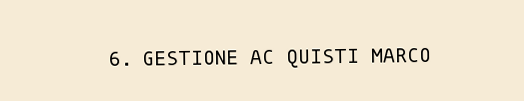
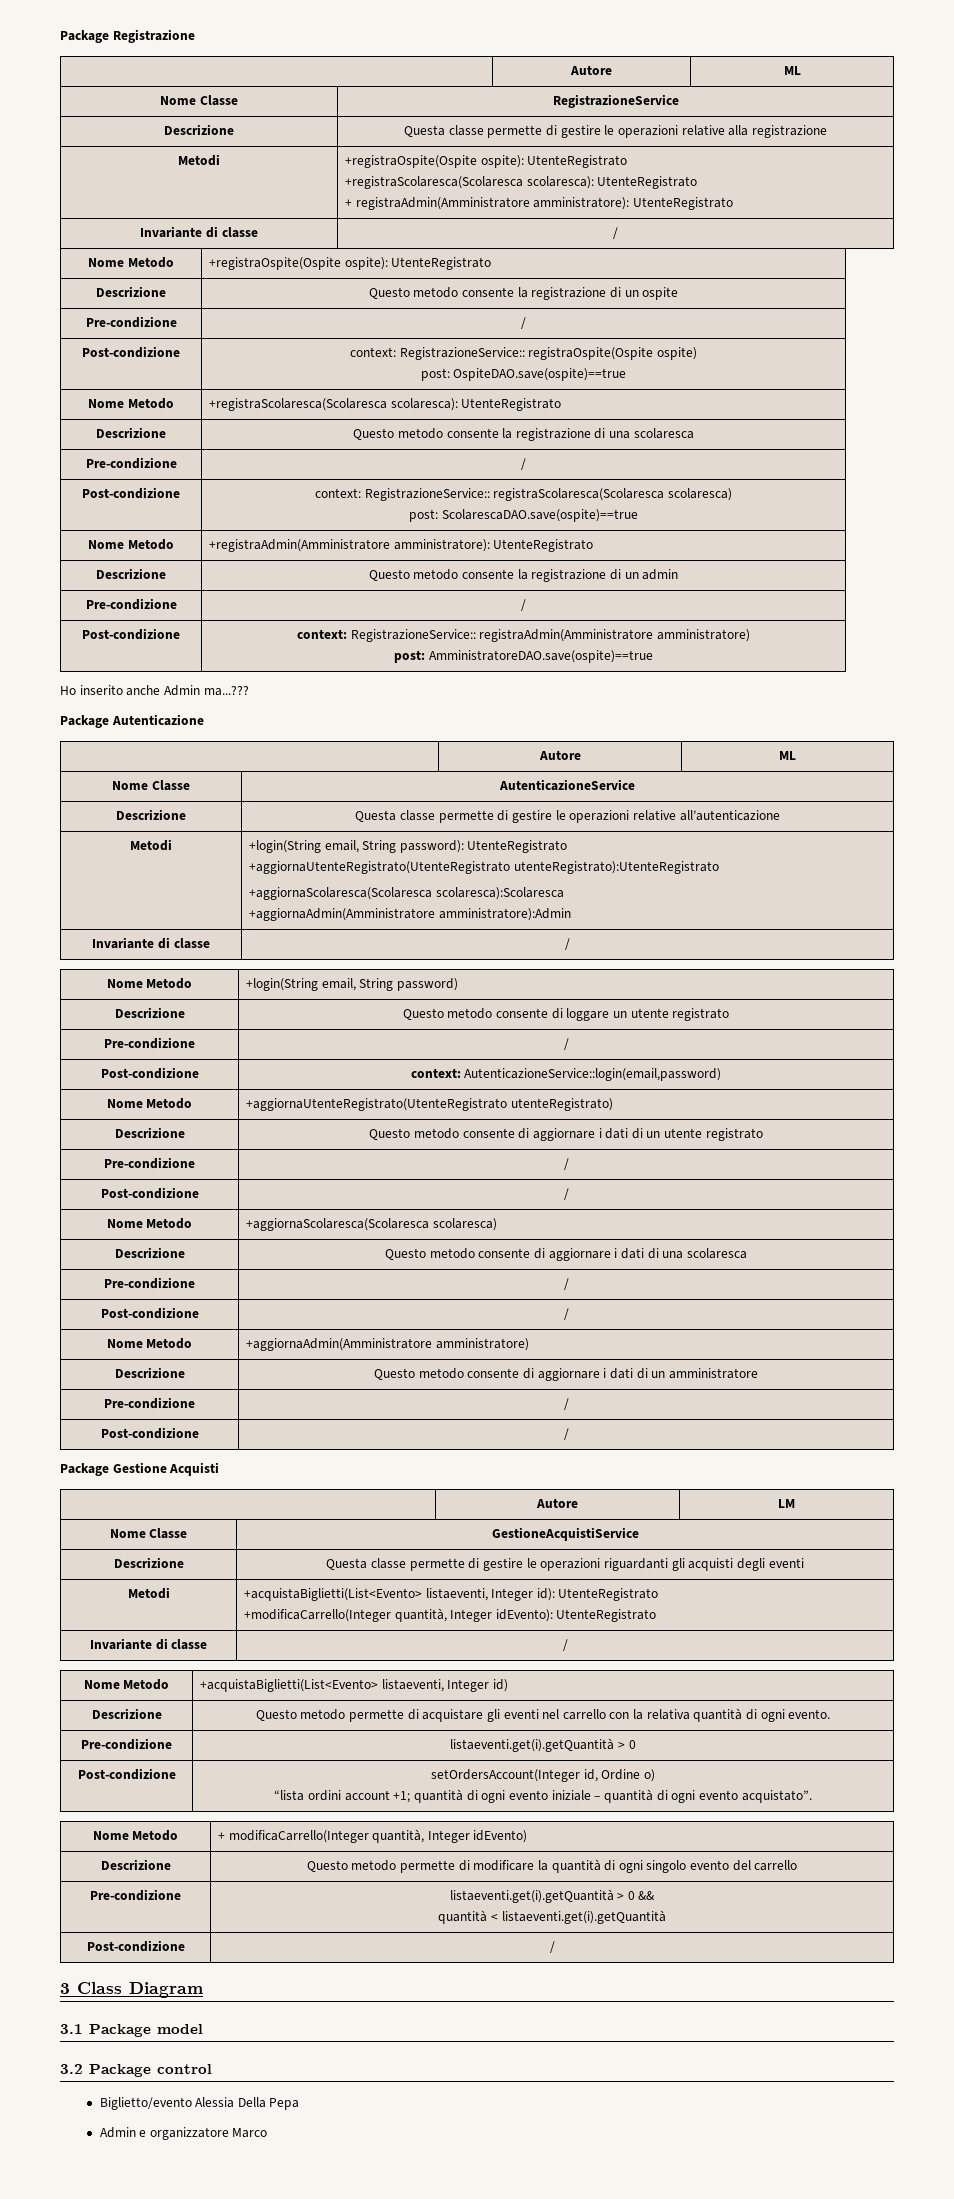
[108,47,432,68] 6. GESTIONE AC QUISTI MARCO -> [60,29,195,43] [570,65,612,75] [783,66,801,75] [160,95,238,106] [552,94,679,108] [164,124,234,135] [404,125,827,138] [178,154,220,166] [344,155,628,168] [344,176,698,189] [344,197,733,210] [140,226,258,238] [613,227,618,239] [88,257,174,268] [208,257,492,270] [96,286,166,297] [368,287,679,300] [85,316,177,328] [521,317,526,329] [82,346,180,358] [350,347,697,360] [420,368,627,381] [88,398,174,409] [208,398,562,411] [96,427,166,438] [353,428,694,441] [85,457,177,469] [521,458,526,470] [82,487,180,499] [315,488,732,501] [409,509,638,522] [88,539,174,550] [208,539,594,552] [96,568,166,579] [368,569,679,582] [85,598,177,610] [521,599,526,611] [82,628,180,640] [297,629,750,642] [394,650,653,663] [60,685,249,696] [60,714,204,728] [538,750,581,760] [779,751,796,760] [112,780,190,791] [499,779,635,791] [116,809,186,820] [355,810,780,823] [130,839,172,851] [248,840,568,853] [248,861,719,874] [248,887,564,900] [248,908,571,921] [92,937,210,949] [565,938,570,950] [106,978,193,989] [245,978,458,991] [114,1007,185,1018] [402,1008,730,1021] [104,1037,195,1049] [563,1038,569,1050] [100,1067,199,1079] [410,1068,722,1081] [106,1098,193,1109] [245,1098,613,1111] [114,1127,185,1138] [369,1128,763,1141] [104,1157,195,1169] [563,1158,569,1170] [100,1187,199,1199] [563,1188,569,1200] [106,1218,193,1229] [245,1218,497,1231] [114,1247,185,1258] [385,1248,747,1261] [104,1277,195,1289] [563,1278,569,1290] [100,1307,199,1319] [563,1308,569,1320] [106,1338,193,1349] [245,1338,529,1351] [114,1367,185,1378] [374,1368,758,1381] [104,1397,195,1409] [563,1398,569,1410] [100,1427,199,1439] [563,1428,569,1440] [60,1462,220,1476] [536,1498,578,1508] [778,1499,795,1508] [109,1528,188,1539] [491,1527,639,1541] [113,1557,184,1568] [326,1558,804,1571] [127,1587,170,1599] [243,1588,659,1601] [243,1608,657,1622] [89,1638,208,1650] [562,1639,568,1651] [83,1679,170,1690] [199,1679,508,1692] [91,1708,162,1719] [255,1708,831,1722] [81,1738,172,1750] [450,1738,636,1752] [77,1768,176,1780] [431,1769,655,1782] [274,1789,812,1803] [92,1830,179,1841] [217,1829,528,1843] [100,1859,171,1870] [306,1859,798,1873] [90,1889,181,1901] [449,1889,656,1903] [438,1910,666,1924] [86,1940,185,1952] [549,1941,555,1953] [60,1982,203,1998] [60,2024,203,2037] [60,2064,212,2077] [99,2097,300,2110] [99,2127,268,2140] Package Registrazione // | Autore | ML // Nome Classe | RegistrazioneService // Descrizione | Questa classe permette di gestire le operazioni relative alla registrazione // Metodi | +registraOspite(Ospite ospite): UtenteRegistrato // +registraScolaresca(Scolaresca scolaresca): UtenteRegistrato // + registraAdmin(Amministratore amministratore): UtenteRegistrato // Invariante di classe | / // Nome Metodo | +registraOspite(Ospite ospite): UtenteRegistrato // Descrizione | Questo metodo consente la registrazione di un ospite // Pre-condizione | / // Post-condizione | context: RegistrazioneService:: registraOspite(Ospite ospite) // post: OspiteDAO.save(ospite)==true // Nome Metodo | +registraScolaresca(Scolaresca scolaresca): UtenteRegistrato // Descrizione | Questo metodo consente la registrazione di una scolaresca // Pre-condizione | / // Post-condizione | context: RegistrazioneService:: registraScolaresca(Scolaresca scolaresca) // post: ScolarescaDAO.save(ospite)==true // Nome Metodo | +registraAdmin(Amministratore amministratore): UtenteRegistrato // Descrizione | Questo metodo consente la registrazione di un admin // Pre-condizione | / // Post-condizione | context: RegistrazioneService:: registraAdmin(Amministratore amministratore) // post: AmministratoreDAO.save(ospite)==true // Ho inserito anche Admin ma...??? // Package Autenticazione // | Autore | ML // Nome Classe | AutenticazioneService // Descrizione | Questa classe permette di gestire le operazioni relative all’autenticazione // Metodi | +login(String email, String password): UtenteRegistrato // +aggiornaUtenteRegistrato(UtenteRegistrato utenteRegistrato):UtenteRegistrato // +aggiornaScolaresca(Scolaresca scolaresca):Scolaresca // +aggiornaAdmin(Amministratore amministratore):Admin // Invariante di classe | / // Nome Metodo | +login(String email, String password) // Descrizione | Questo metodo consente di loggare un utente registrato // Pre-condizione | / // Post-condizione | context: AutenticazioneService::login(email,password) // Nome Metodo | +aggiornaUtenteRegistrato(UtenteRegistrato utenteRegistrato) // Descrizione | Questo metodo consente di aggiornare i dati di un utente registrato // Pre-condizione | / // Post-condizione | / // Nome Metodo | +aggiornaScolaresca(Scolaresca scolaresca) // Descrizione | Questo metodo consente di aggiornare i dati di una scolaresca // Pre-condizione | / // Post-condizione | / // Nome Metodo | +aggiornaAdmin(Amministratore amministratore) // Descrizione | Questo metodo consente di aggiornare i dati di un amministratore // Pre-condizione | / // Post-condizione | / // Package Gestione Acquisti // | Autore | LM // Nome Classe | GestioneAcquistiService // Descrizione | Questa classe permette di gestire le operazioni riguardanti gli acquisti degli eventi // Metodi | +acquistaBiglietti(List<Evento> listaeventi, Integer id): UtenteRegistrato // +modificaCarrello(Integer quantità, Integer idEvento): UtenteRegistrato // Invariante di classe | / // Nome Metodo | +acquistaBiglietti(List<Evento> listaeventi, Integer id) // Descrizione | Questo metodo permette di acquistare gli eventi nel carrello con la relativa quantità di ogni evento. // Pre-condizione | listaeventi.get(i).getQuantità > 0 // Post-condizione | setOrdersAccount(Integer id, Ordine o) // “lista ordini account +1; quantità di ogni evento iniziale – quantità di ogni evento acquistato”. // Nome Metodo | + modificaCarrello(Integer quantità, Integer idEvento) // Descrizione | Questo metodo permette di modificare la quantità di ogni singolo evento del carrello // Pre-condizione | listaeventi.get(i).getQuantità > 0 && // quantità < listaeventi.get(i).getQuantità // Post-condizione | / // 3 Class Diagram // 3.1 Package model // 3.2 Package control // Biglietto/evento Alessia Della Pepa // Admin e organizzatore Marco

